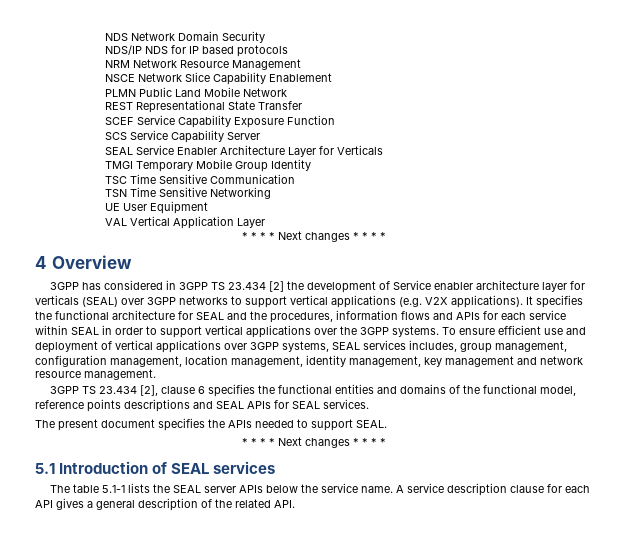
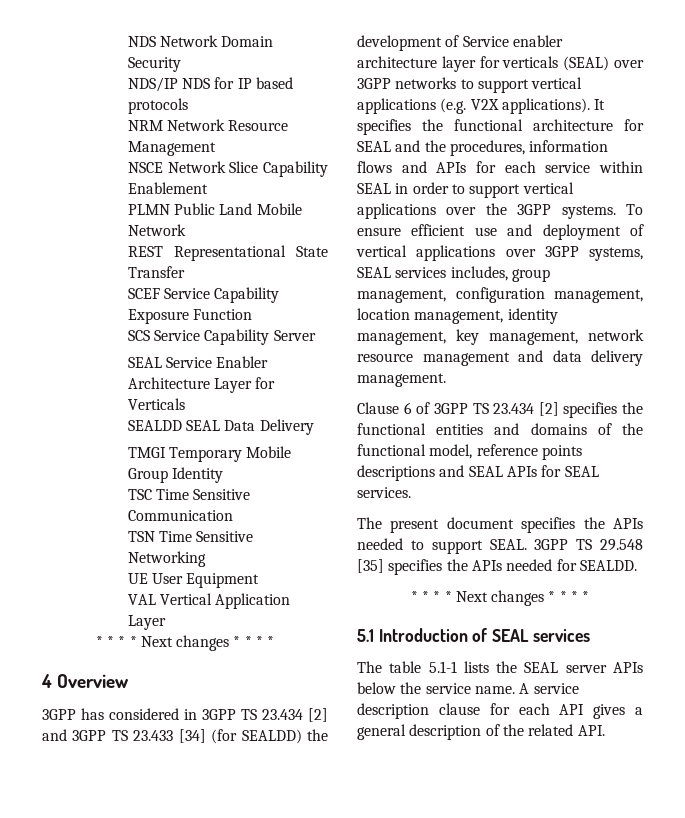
(384, 150) none -> [127,419,314,435] // SEALDD SEAL Data Delivery
(285, 286) none -> [42,729,302,744] and 3GPP TS 23.433 [34] (for SEALDD)
[445,356,583,367] [35,369,156,380] [50,385,206,396] management and network resource management. // 3GPP TS 23.434 [2], clause 6 -> [489,329,644,345] [357,350,643,366] [357,373,446,387] [357,402,559,416] management, network resource management and data delivery management. // Clause 6 of 3GPP TS 23.434 [2]
(387, 424) none -> [534,539,643,551] [357,559,637,575] 3GPP TS 29.548 [35] specifies the APIs needed for SEALDD.

